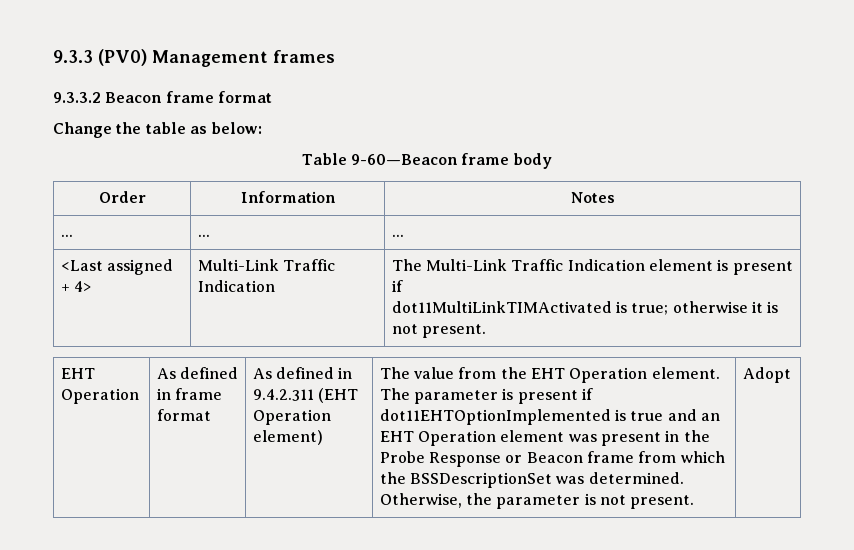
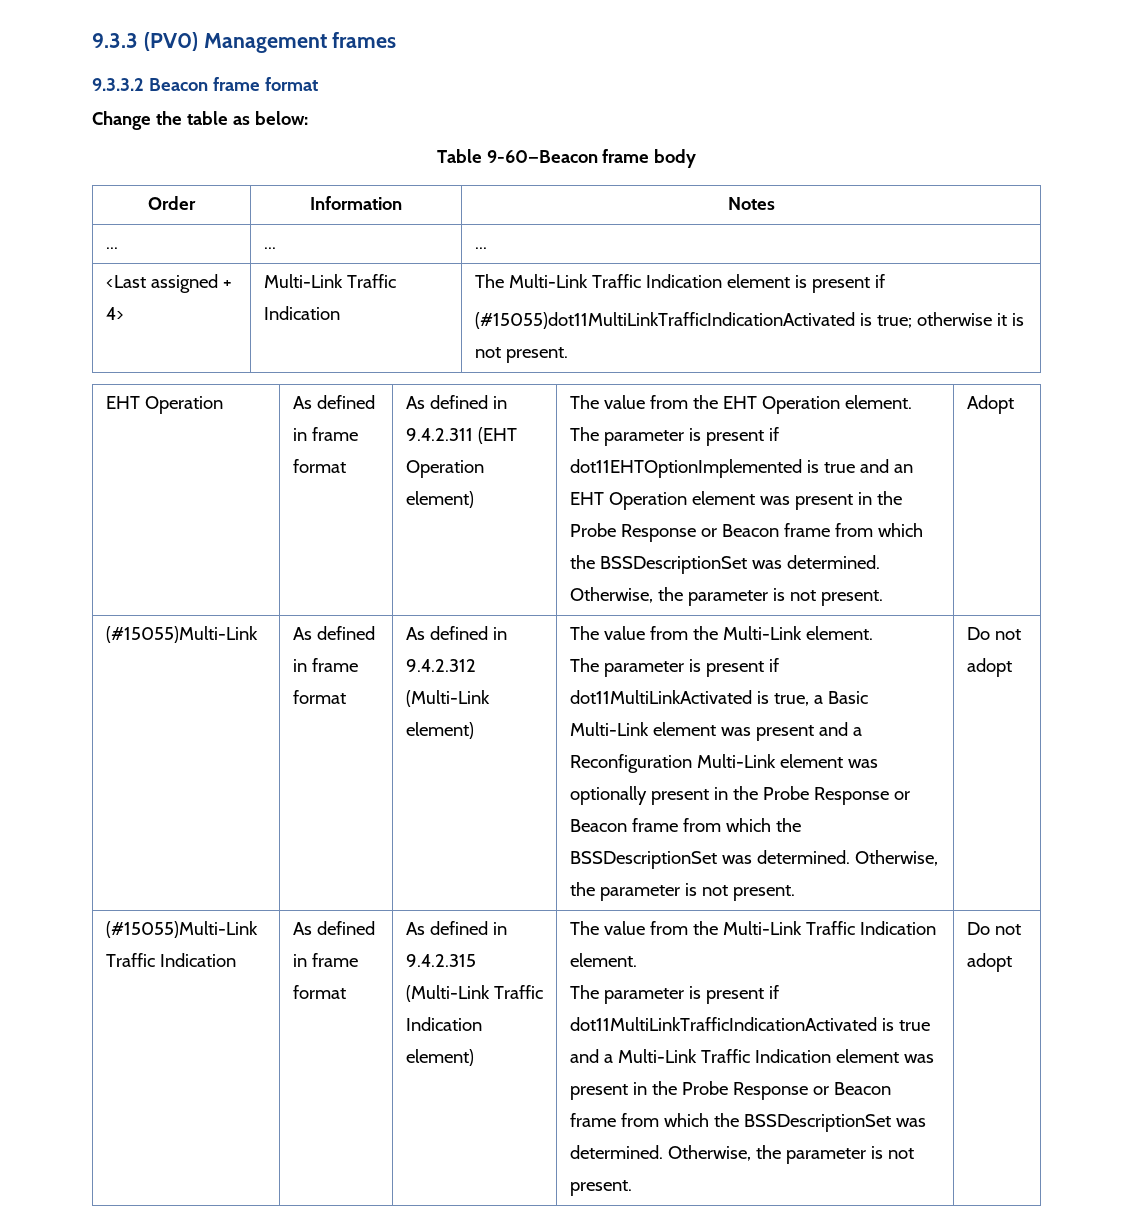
[391,301,612,313] dot11MultiLinkTIMActivated -> [474,312,855,329] (#15055)dot11MultiLinkTrafficIndicationActivated
(791, 375) none -> [105,626,258,643] [292,626,375,640] [292,658,358,672] [292,690,346,704] [405,626,507,640] [405,659,476,672] [405,690,490,707] [405,722,474,739] [569,626,873,640] [569,658,779,677] [569,690,868,706] [569,722,862,741] [569,754,878,773] [569,786,910,805] [569,818,801,832] [569,850,938,869] [569,882,795,901] [966,627,1021,640] [966,658,1012,677] [105,921,258,938] [105,953,236,967] [292,921,375,935] [292,953,358,967] [292,985,346,999] [405,921,507,935] [405,954,476,967] [405,985,543,1002] [405,1017,482,1031] [405,1049,474,1066] [569,921,936,935] [569,953,637,967] [569,985,779,1004] [569,1017,930,1031] [569,1049,934,1063] [569,1081,891,1100] [569,1113,926,1132] [569,1145,914,1164] [569,1180,632,1196] [966,922,1021,935] [966,953,1012,972] // (#15055)Multi-Link | As defined in frame format | As defined in 9.4.2.312 (Multi-Link element) | The value from the Multi-Link element. // The parameter is present if dot11MultiLinkActivated is true, a Basic Multi-Link element was present and a Reconfiguration Multi-Link element was optionally present in the Probe Response or Beacon frame from which the BSSDescriptionSet was determined. Otherwise, the parameter is not present. | Do not adopt // (#15055)Multi-Link Traffic Indication | As defined in frame format | As defined in 9.4.2.315 (Multi-Link Traffic Indication element) | The value from the Multi-Link Traffic Indication element. // The parameter is present if dot11MultiLinkTrafficIndicationActivated is true and a Multi-Link Traffic Indication element was present in the Probe Response or Beacon frame from which the BSSDescriptionSet was determined. Otherwise, the parameter is not present. | Do not adopt

